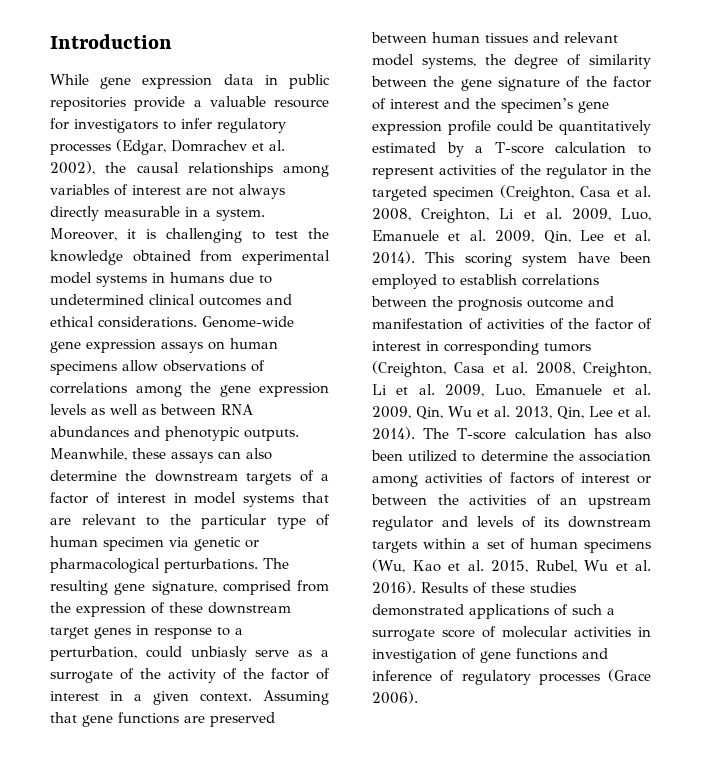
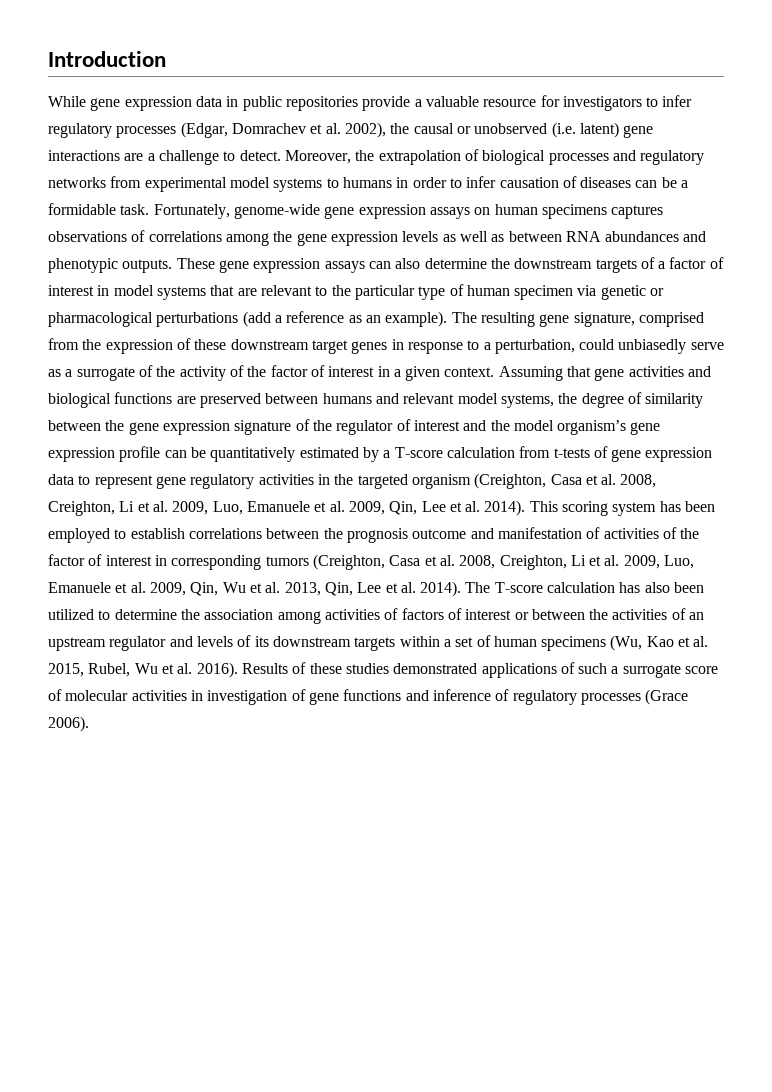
[187,162,329,177] [50,184,285,199] [50,206,265,221] [50,228,329,243] [50,250,330,265] [50,272,272,287] [50,294,292,306] [50,316,294,328] relationships among variables of interest are not always directly measurable in a system. Moreover, it is challenging to test the knowledge obtained from experimental model systems in humans due to undetermined clinical outcomes and ethical considerations. Genome-wide -> [456,122,654,138] [48,149,705,165] [48,176,689,192] [48,203,320,219] or unobserved (i.e. latent) gene interactions are a challenge to detect. Moreover, the extrapolation of biological processes and regulatory networks from experimental model systems to humans in order to infer causation of diseases can be a formidable task. Fortunately, genome-wide
[122,360,158,372] allow -> [611,205,664,219] captures
[50,448,166,461] Meanwhile, these -> [176,258,321,273] These gene expression
[164,558,258,573] perturbations. -> [156,311,448,327] perturbations (add a reference as an example).
[190,646,247,661] unbiasly -> [618,339,687,354] unbiasedly
(113, 721) none -> [628,366,712,377] [48,393,111,408] activities and biological
[432,32,528,43] human tissues -> [322,393,372,404] humans
(492, 85) none -> [162,420,230,435] expression
[613,76,651,88] factor -> [336,420,394,435] regulator
[501,98,573,113] specimen’s -> [513,420,627,435] model organism’s
[496,120,533,132] could -> [164,450,187,458] can
[638,145,651,154] [372,164,607,179] to represent activities of the regulator -> [519,446,713,462] [48,474,314,489] from t-tests of gene expression data to represent gene regulatory activities
[433,187,494,201] specimen -> [411,474,471,489] organism
[577,252,610,263] have -> [659,501,681,512] has

